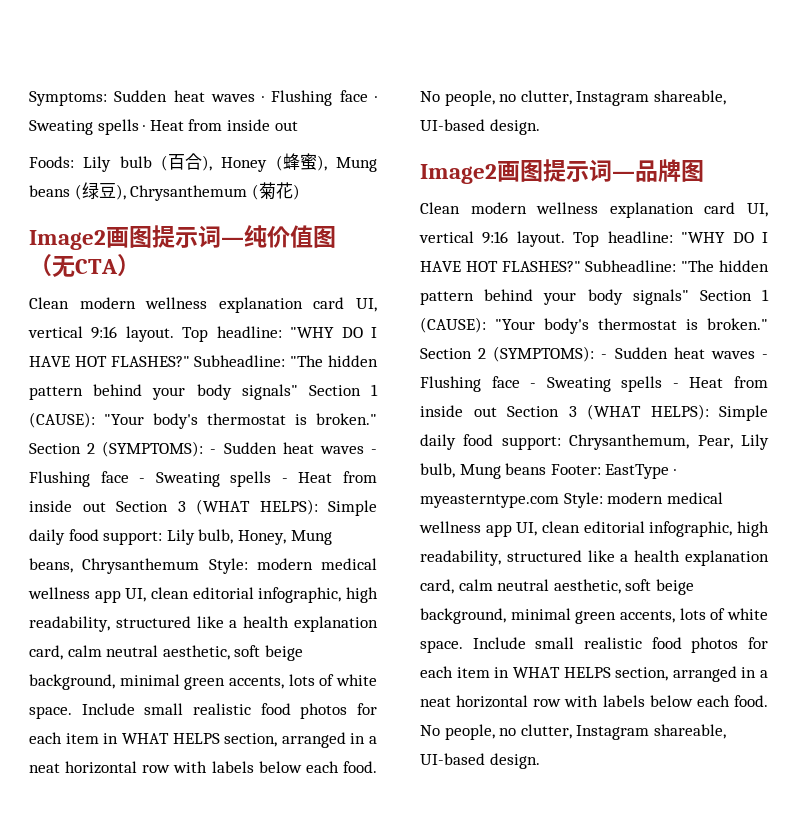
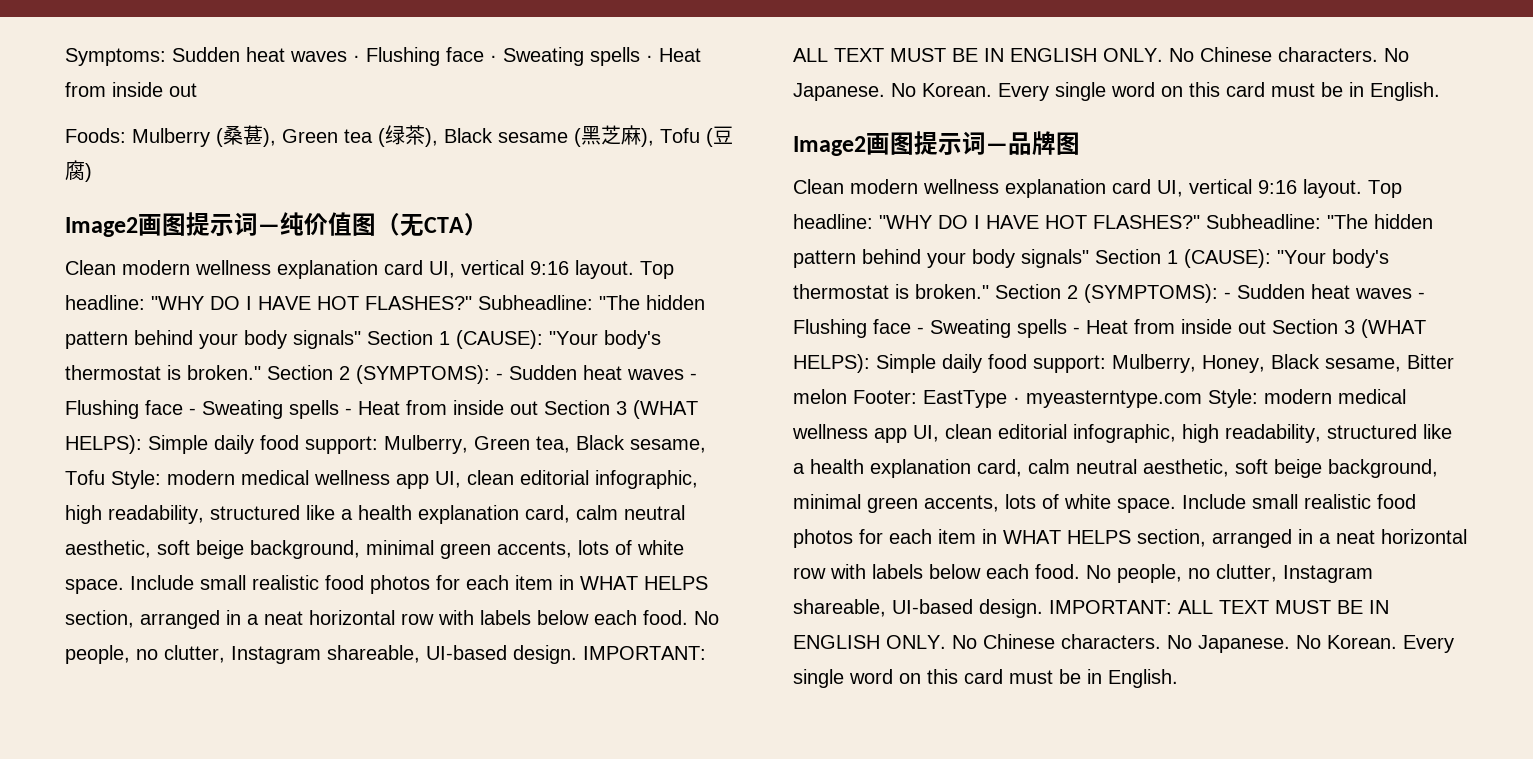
[83,153,377,172] [29,182,293,201] Lily bulb (百合), Honey (蜂蜜), Mung beans (绿豆), Chrysanthemum (菊花 -> [132,125,733,147] [65,160,85,181] Mulberry (桑葚), Green tea (绿茶), Black sesame (黑芝麻), Tofu (豆腐
[166,529,332,545] [29,558,200,574] Lily bulb, Honey, Mung beans, Chrysanthemum -> [384,435,706,454] [65,470,105,485] Mulberry, Green tea, Black sesame, Tofu
(540, 127) none -> [583,646,706,660] [793,47,1409,62] [793,82,1440,101] IMPORTANT: ALL TEXT MUST BE IN ENGLISH ONLY. No Chinese characters. No Japanese. No Korean. Every single word on this card must be in English.
[569,434,769,450] [420,463,547,479] Chrysanthemum, Pear, Lily bulb, Mung beans -> [1112,354,1454,373] [793,389,847,404] Mulberry, Honey, Black sesame, Bitter melon
(540, 761) none -> [1049,600,1389,614] [793,634,1454,653] [793,669,1178,688] IMPORTANT: ALL TEXT MUST BE IN ENGLISH ONLY. No Chinese characters. No Japanese. No Korean. Every single word on this card must be in English.

